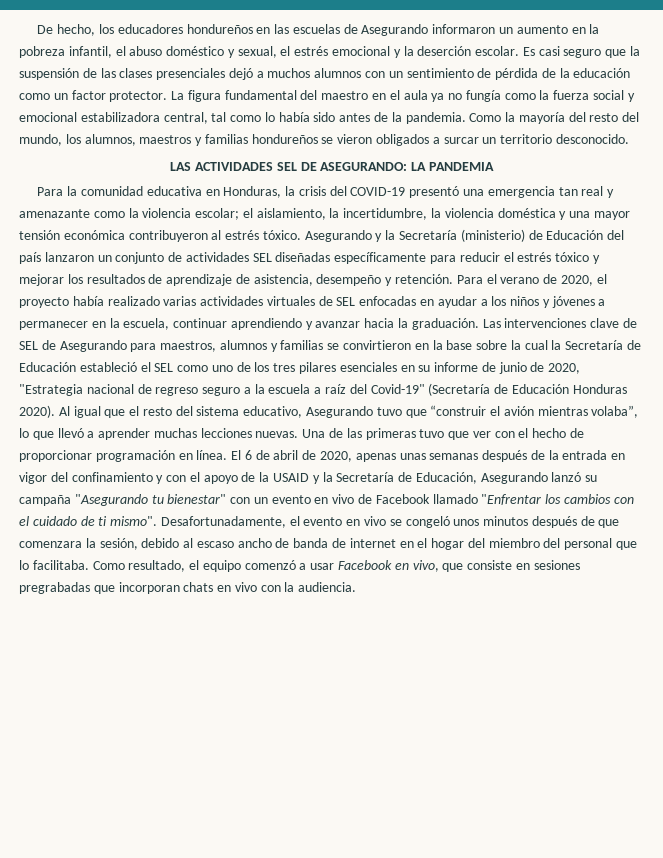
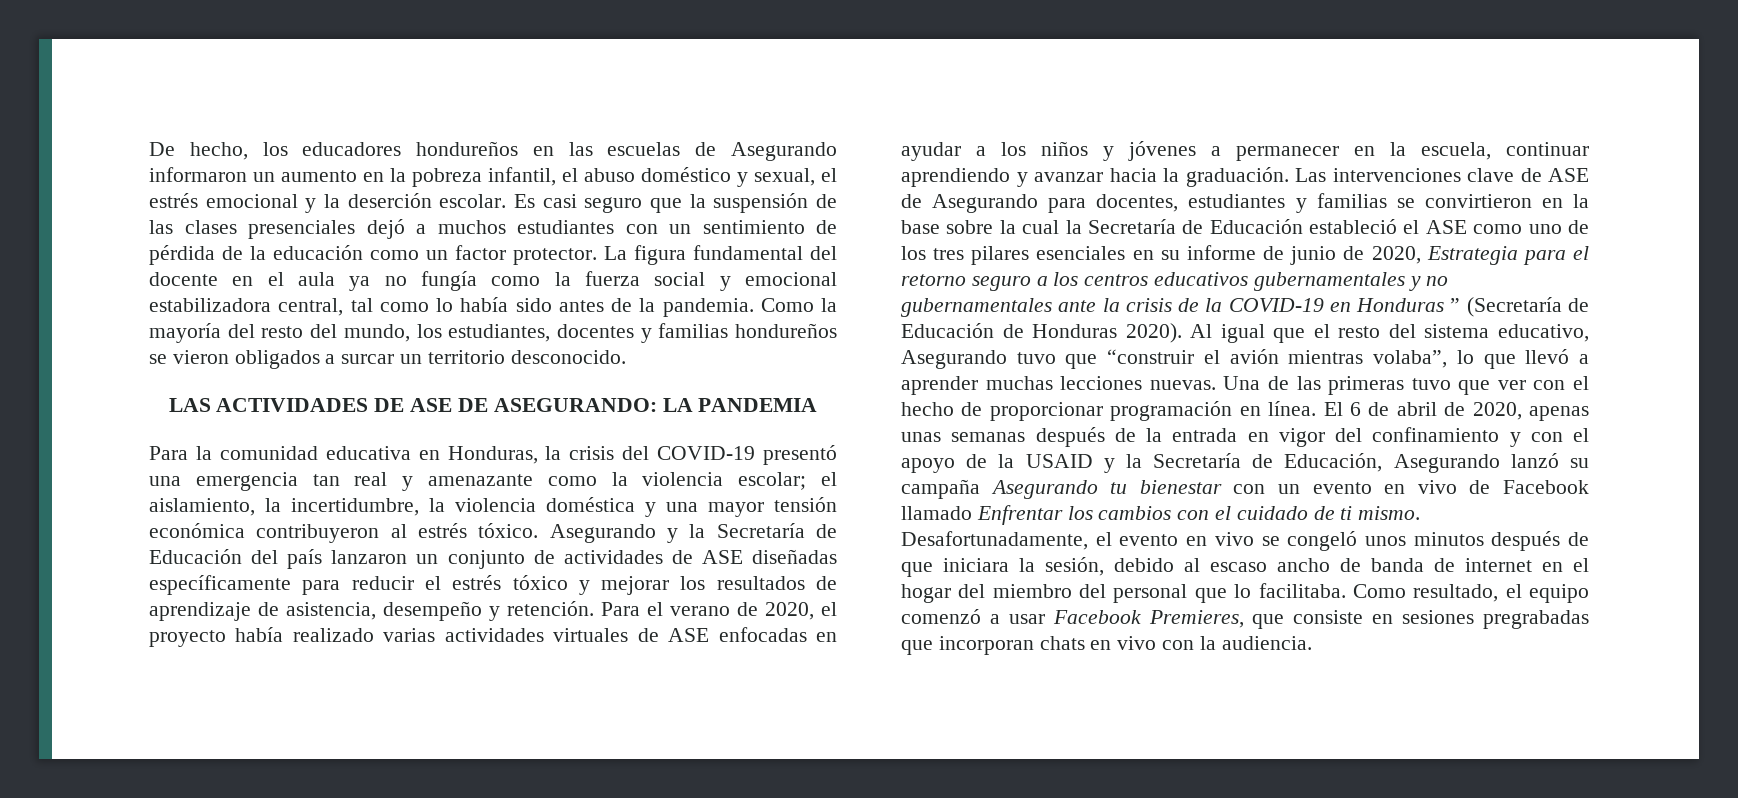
[314,68,362,78] alumnos -> [517,220,614,234] estudiantes
[321,91,369,100] maestro -> [149,272,218,286] docente
[84,134,192,146] alumnos, maestros -> [448,324,634,342] estudiantes, docentes
[276,162,297,171] SEL -> [374,398,453,412] DE ASE
[460,229,525,242] (ministerio) -> (805, 530) none
[252,253,272,262] SEL -> [671,550,743,564] de ASE
[336,297,356,306] SEL -> [668,628,710,642] ASE
[19,341,38,350] SEL -> [1548,168,1589,182] ASE
[160,340,267,352] maestros, alumnos -> [1096,194,1286,212] docentes, estudiantes
[154,363,174,372] SEL -> [1425,220,1467,234] ASE
[19,384,425,396] "Estrategia nacional de regreso seguro a la escuela a raíz del Covid-19" -> [1426,246,1589,265] [901,272,1449,291] [901,298,1461,317] Estrategia para el retorno seguro a los centros educativos gubernamentales y no gubernamentales ante la crisis de la COVID-19 en Honduras ”
(569, 389) none -> [1002,324,1024,338] de
[74,494,227,506] "Asegurando tu bienestar" -> [990,480,1222,499] Asegurando tu bienestar
[481,494,542,505] "Enfrentar -> [976,505,1063,525] Enfrentar
[110,516,158,526] mismo". -> [1358,506,1421,520] mismo.
[19,541,82,548] comenzara -> [943,558,1009,572] iniciara
[394,560,439,572] en vivo, -> [1148,610,1244,628] Premieres,

